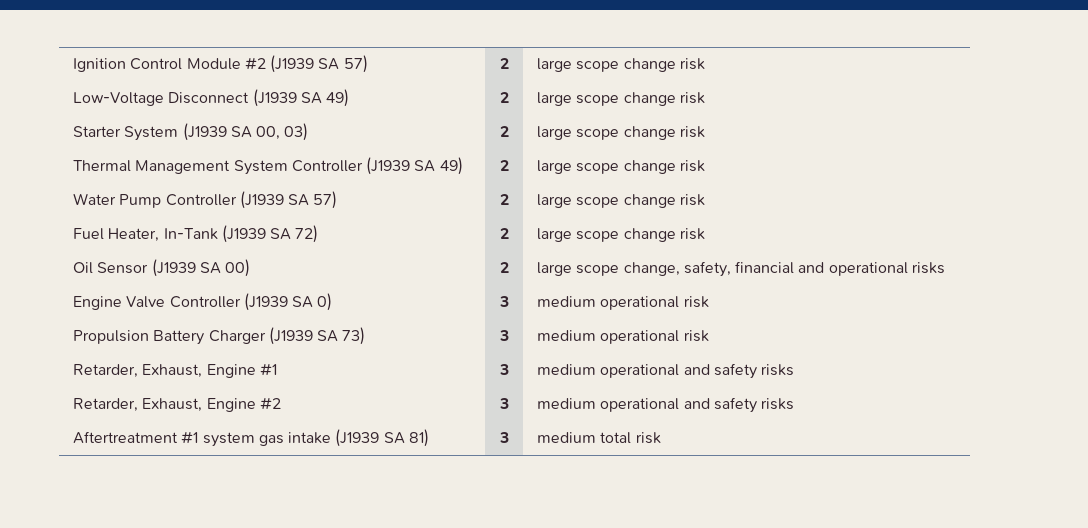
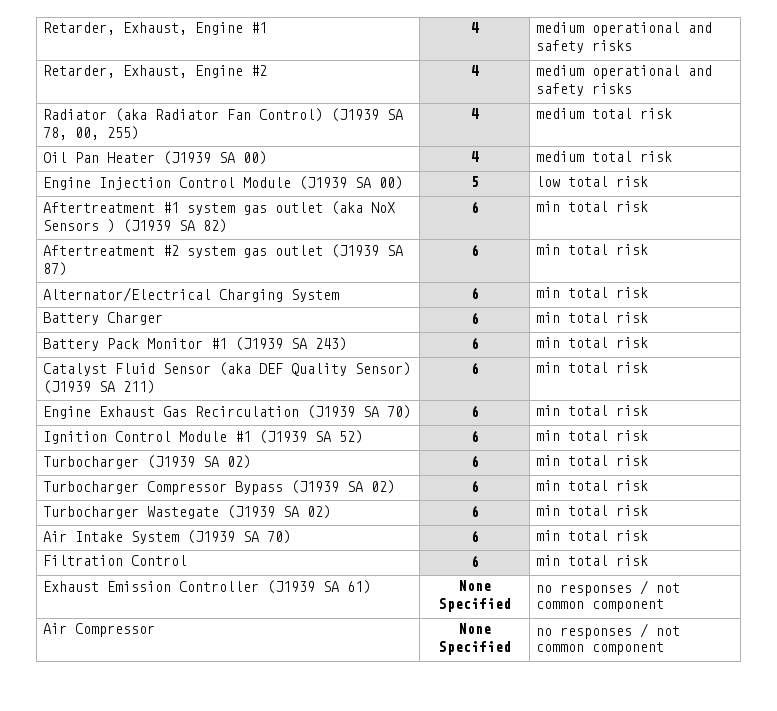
[72,55,368,73] [500,58,509,69] [536,58,705,72] [72,89,350,107] [500,92,509,103] [536,92,705,106] [72,123,309,141] [500,126,509,137] [536,126,705,140] [72,157,463,175] [500,160,509,171] [536,160,705,174] [72,191,338,209] [500,194,509,205] [536,194,705,208] [72,225,319,243] [500,228,509,239] [536,228,705,242] [72,259,251,277] [500,262,509,273] [536,261,946,277] [72,293,333,311] [499,296,509,307] [536,296,709,310] [72,327,366,345] [499,330,509,341] [536,330,709,344] Ignition Control Module #2 (J1939 SA 57) | 2 | large scope change risk // Low-Voltage Disconnect (J1939 SA 49) | 2 | large scope change risk // Starter System (J1939 SA 00, 03) | 2 | large scope change risk // Thermal Management System Controller (J1939 SA 49) | 2 | large scope change risk // Water Pump Controller (J1939 SA 57) | 2 | large scope change risk // Fuel Heater, In-Tank (J1939 SA 72) | 2 | large scope change risk // Oil Sensor (J1939 SA 00) | 2 | large scope change, safety, financial and operational risks // Engine Valve Controller (J1939 SA 0) | 3 | medium operational risk // Propulsion Battery Charger (J1939 SA 73) | 3 | medium operational risk // -> (43, 28) none
[499,364,509,375] 3 -> [470,22,479,33] 4
[499,398,509,409] [536,397,795,413] [72,429,430,447] [499,432,509,443] [536,432,661,444] 3 | medium operational and safety risks // Aftertreatment #1 system gas intake (J1939 SA 81) | 3 | medium total risk -> [470,65,479,76] [536,65,713,79] [536,83,633,96] [43,108,404,122] [43,126,140,140] [470,108,479,119] [536,108,673,119] [43,151,268,165] [470,151,479,162] [536,151,673,162] [43,176,404,190] [470,176,479,187] [536,176,649,187] [43,201,396,215] [43,219,228,233] [470,201,479,213] [536,201,649,212] [43,244,404,258] [43,262,68,276] [470,244,479,256] [536,244,649,255] [43,287,340,302] [470,287,479,299] [536,287,649,298] [43,312,164,325] [470,312,479,324] [536,312,649,323] [43,337,348,351] [470,337,479,349] [536,337,649,348] [43,362,412,376] [43,380,156,394] [470,362,479,374] [536,362,649,373] [43,405,412,419] [470,405,479,417] [536,405,649,416] [43,430,364,444] [470,430,479,442] [536,430,649,441] [43,455,252,469] [470,455,479,467] [536,455,649,466] [43,480,396,495] [470,480,479,492] [536,480,649,491] [43,505,332,519] [470,505,479,517] [536,505,649,516] [43,530,292,544] [470,530,479,542] [536,530,649,541] [43,555,188,566] [470,555,479,567] [536,555,649,566] [43,580,372,594] [458,580,491,591] [438,598,511,612] [536,580,681,596] [536,599,665,612] [43,623,156,637] [458,623,491,634] [438,641,511,655] [536,623,681,639] [536,642,665,655] 4 | medium operational and safety risks // Radiator (aka Radiator Fan Control) (J1939 SA 78, 00, 255) | 4 | medium total risk // Oil Pan Heater (J1939 SA 00) | 4 | medium total risk // Engine Injection Control Module (J1939 SA 00) | 5 | low total risk // Aftertreatment #1 system gas outlet (aka NoX Sensors ) (J1939 SA 82) | 6 | min total risk // Aftertreatment #2 system gas outlet (J1939 SA 87) | 6 | min total risk // Alternator/Electrical Charging System | 6 | min total risk // Battery Charger | 6 | min total risk // Battery Pack Monitor #1 (J1939 SA 243) | 6 | min total risk // Catalyst Fluid Sensor (aka DEF Quality Sensor) (J1939 SA 211) | 6 | min total risk // Engine Exhaust Gas Recirculation (J1939 SA 70) | 6 | min total risk // Ignition Control Module #1 (J1939 SA 52) | 6 | min total risk // Turbocharger (J1939 SA 02) | 6 | min total risk // Turbocharger Compressor Bypass (J1939 SA 02) | 6 | min total risk // Turbocharger Wastegate (J1939 SA 02) | 6 | min total risk // Air Intake System (J1939 SA 70) | 6 | min total risk // Filtration Control | 6 | min total risk // Exhaust Emission Controller (J1939 SA 61) | None Specified | no responses / not common component // Air Compressor | None Specified | no responses / not common component

